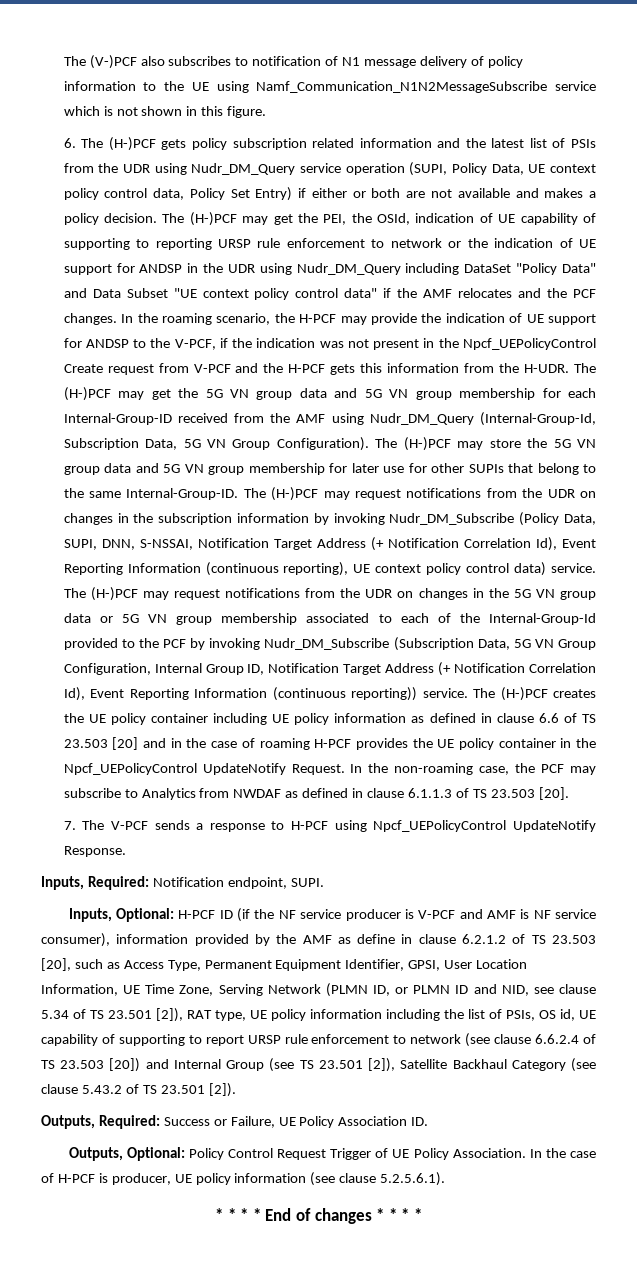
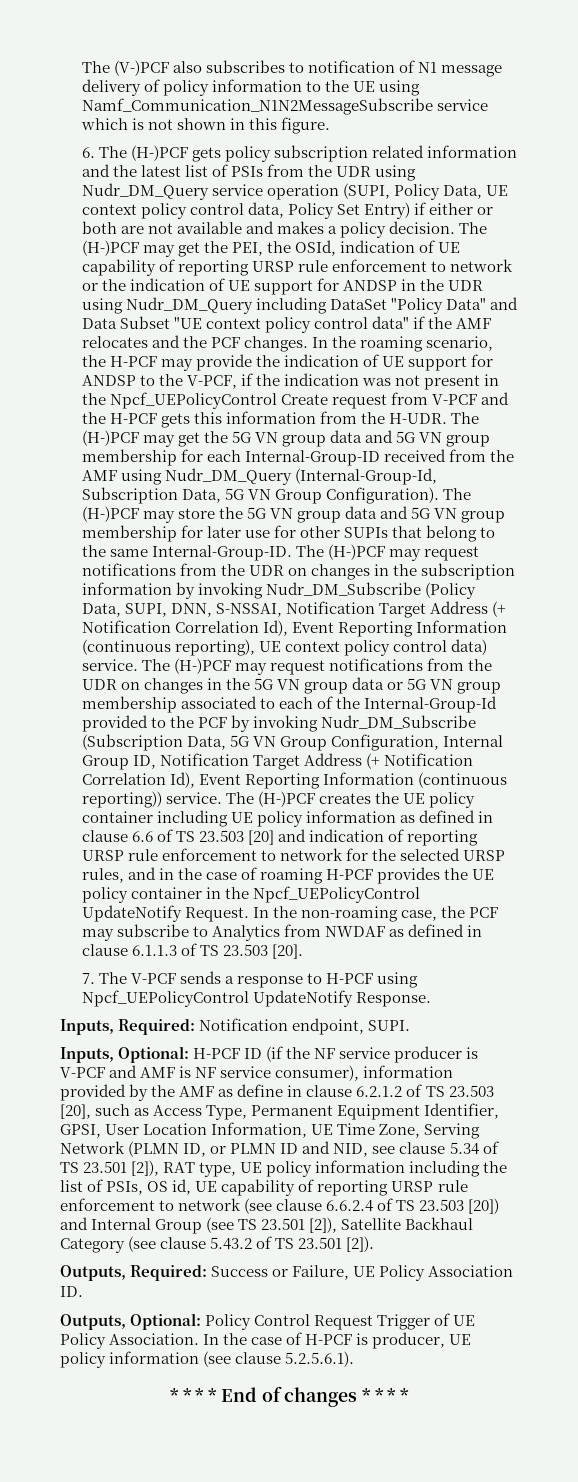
[63,238,150,250] supporting to -> (175, 265) none
(167, 743) none -> [309,829,479,846] [81,848,506,861] [81,867,156,883] indication of reporting URSP rule enforcement to network for the selected URSP rules, and
[118,1034,244,1046] supporting to report -> [317,1180,389,1196] reporting

